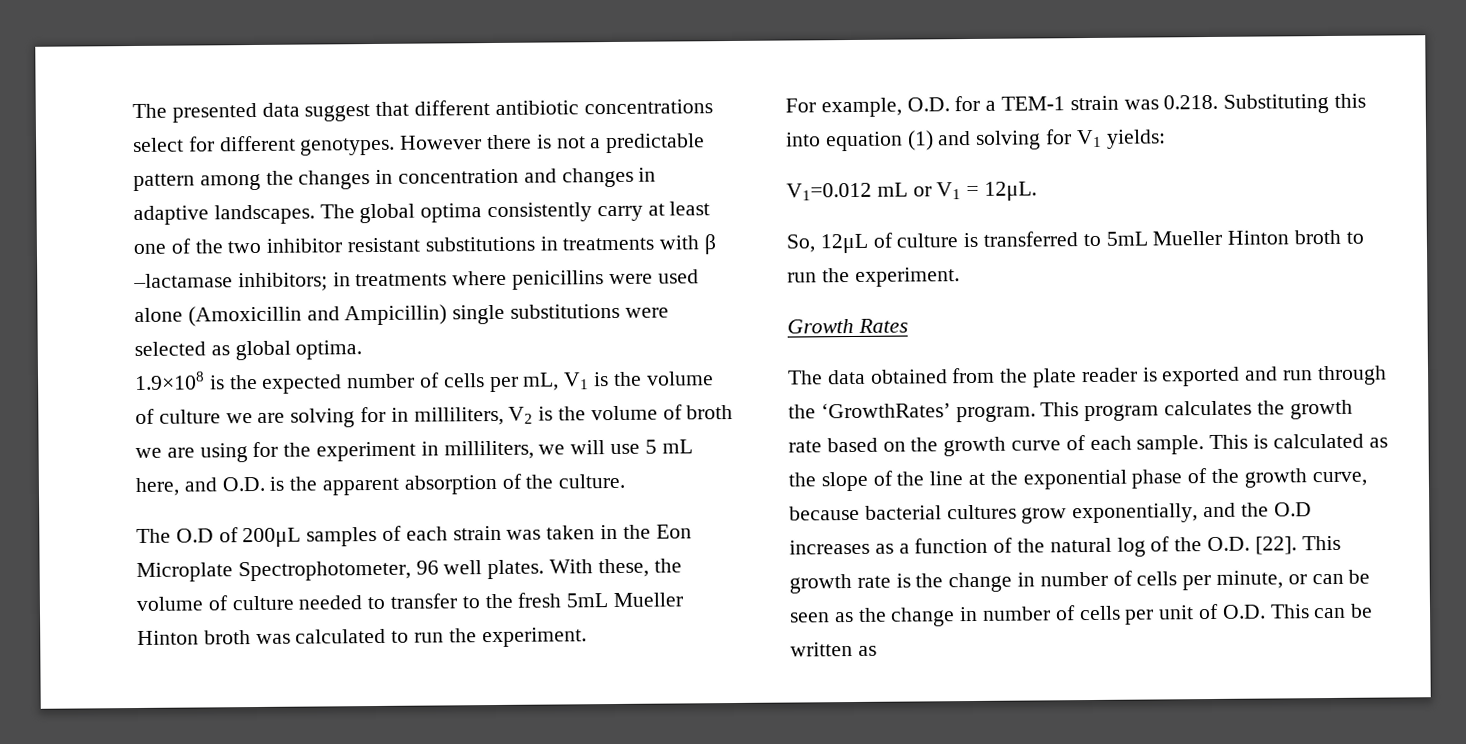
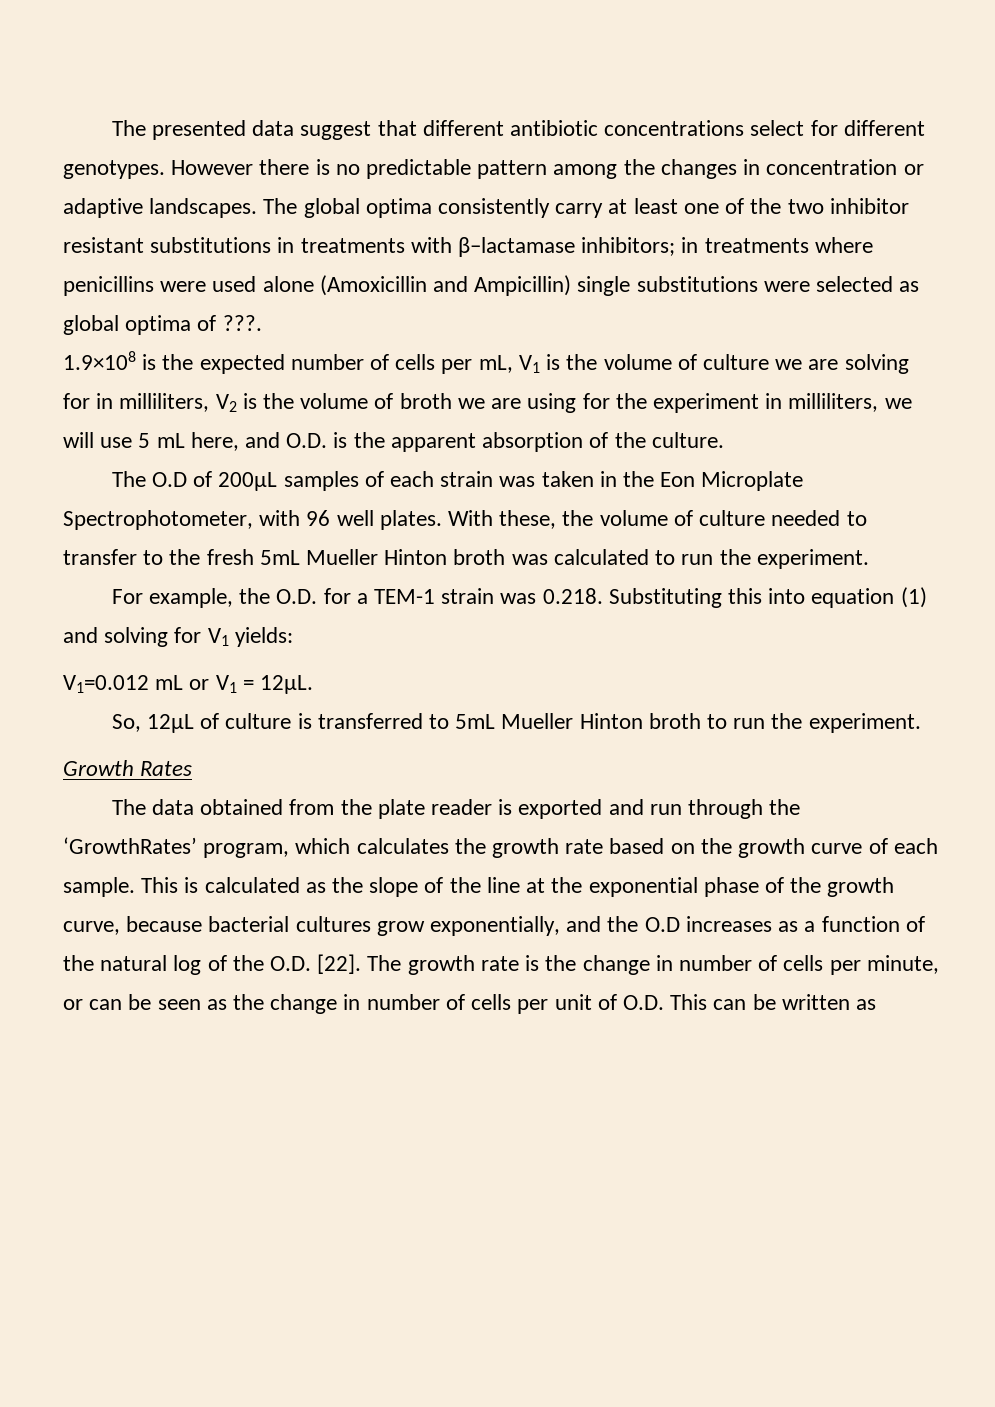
[556,136,602,149] not a -> [335,164,360,175] no
[523,167,657,188] and changes in -> [903,164,924,175] or
[704,234,718,255] [133,273,233,289] β –lactamase -> [458,237,576,257] β–lactamase
[295,340,363,360] optima. -> [125,315,262,335] optima of ???.
(411, 571) none -> [259,510,301,526] with
(902, 107) none -> [239,588,271,604] the
[955,402,1160,423] program. This program -> [203,838,351,858] program, which
[1301,535,1341,551] This -> [367,955,402,971] The

